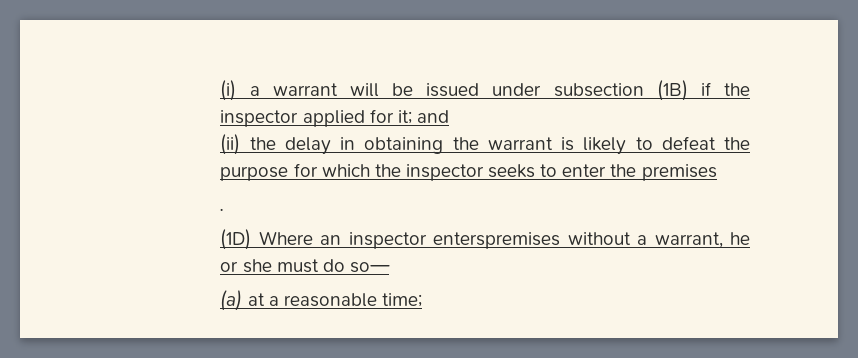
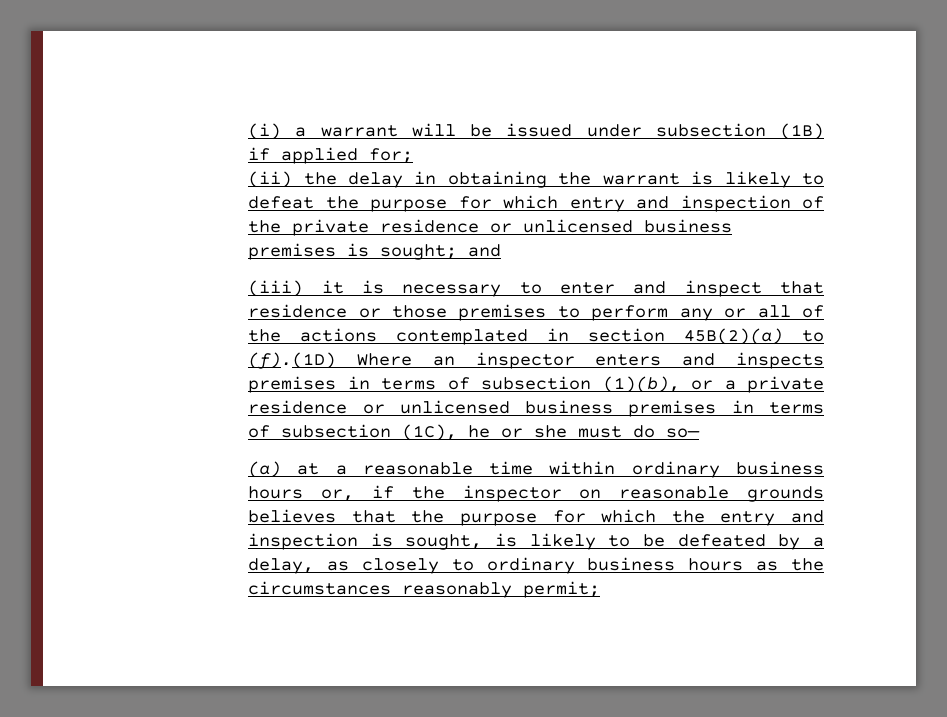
[724,83,751,96] [220,109,449,127] the inspector applied for it; and -> [281,147,414,164] applied for;
[374,164,717,181] [220,208,225,211] [220,229,723,250] the inspector seeks to enter the premises // . // (1D) Where an inspector enterspremises without a warrant, -> [569,195,825,212] [248,219,733,236] [248,243,502,260] [248,280,825,297] [248,304,825,321] [248,328,824,345] [248,352,824,369] [248,376,825,393] [248,400,824,417] [248,424,458,441] entry and inspection of the private residence or unlicensed business premises is sought; and // (iii) it is necessary to enter and inspect that residence or those premises to perform any or all of the actions contemplated in section 45B(2)(a) to (f).(1D) Where an inspector enters and inspects premises in terms of subsection (1)(b), or a private residence or unlicensed business premises in terms of subsection (1C),
[381,293,422,307] time; -> [489,461,824,478] [248,485,824,502] [248,509,825,526] [248,533,824,550] [248,557,825,574] [248,581,601,598] time within ordinary business hours or, if the inspector on reasonable grounds believes that the purpose for which the entry and inspection is sought, is likely to be defeated by a delay, as closely to ordinary business hours as the circumstances reasonably permit;

